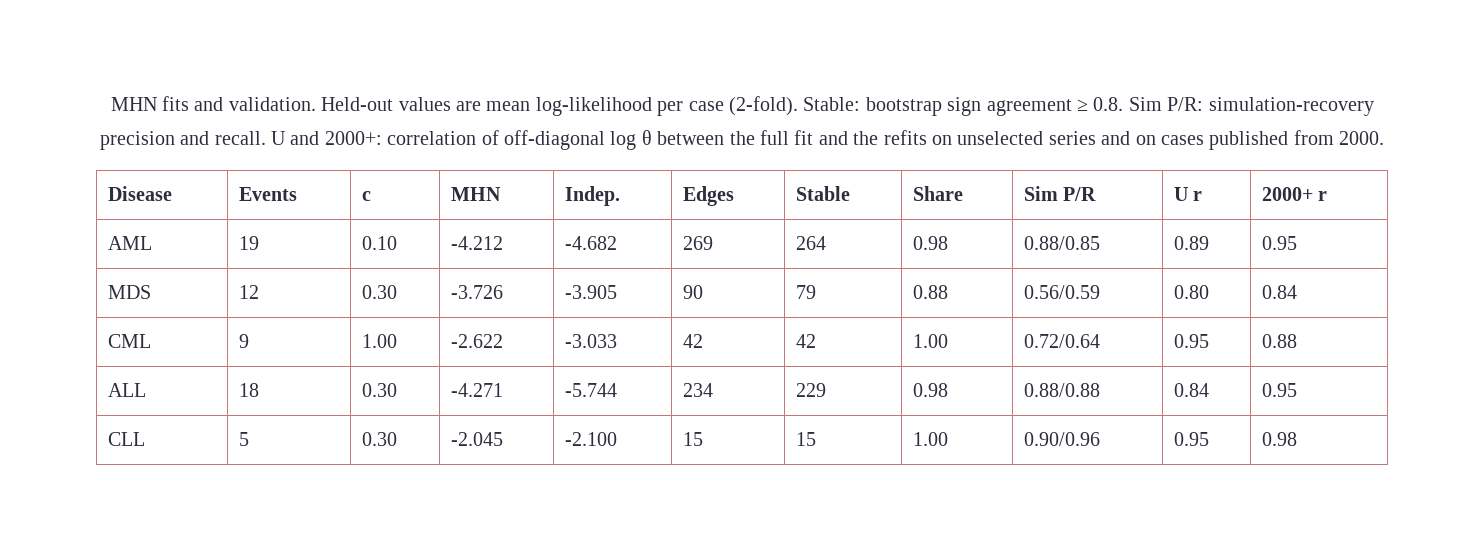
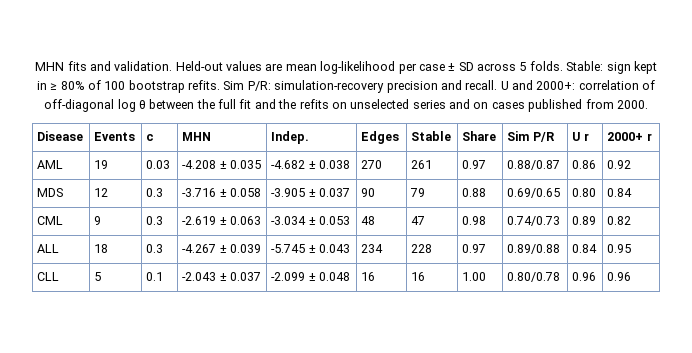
[728,96,1124,116] (2-fold). Stable: bootstrap sign agreement ≥ 0.8. -> [448,61,657,74] [36,80,221,93] ± SD across 5 folds. Stable: sign kept in ≥ 80% of 100 bootstrap refits.
[361,236,397,250] [450,236,503,250] [564,236,617,250] [682,236,713,250] [795,236,826,250] [912,236,948,250] [1023,236,1100,250] [1173,236,1209,250] [1261,236,1297,250] [107,285,151,299] [238,285,259,299] [361,285,397,299] [450,285,503,299] 0.10 | -4.212 | -4.682 | 269 | 264 | 0.98 | 0.88/0.85 | 0.89 | 0.95 // MDS | 12 | 0.30 | -3.726 -> [146,160,171,169] [182,160,261,169] [271,160,350,169] [361,160,383,169] [411,160,433,169] [462,160,487,169] [507,160,561,170] [572,160,597,169] [607,160,632,169] [37,188,64,197] [94,188,109,197] [146,188,164,197] [182,188,261,197] 0.03 | -4.208 ± 0.035 | -4.682 ± 0.038 | 270 | 261 | 0.97 | 0.88/0.87 | 0.86 | 0.92 // MDS | 12 | 0.3 | -3.716 ± 0.058
(617, 292) none -> [308,188,350,197] ± 0.037
[1023,285,1100,299] 0.56/0.59 -> [507,188,561,198] 0.69/0.65
[361,334,397,348] [450,334,503,348] [564,334,617,348] [682,334,703,348] [795,334,816,348] [912,334,948,348] [1023,334,1100,348] [1173,334,1209,348] [1261,334,1297,348] [107,383,146,397] [238,383,259,397] [361,383,397,397] [450,383,503,397] [564,383,617,397] [682,383,713,397] [795,383,826,397] [912,383,948,397] [1023,383,1100,397] [1173,383,1209,397] [1261,383,1297,397] [107,432,145,446] [238,432,249,446] [361,432,397,446] [450,432,503,446] [564,432,617,446] [682,432,703,446] [795,432,816,446] [912,432,948,446] [1023,432,1100,446] [1173,432,1209,446] [1261,432,1297,446] 1.00 | -2.622 | -3.033 | 42 | 42 | 1.00 | 0.72/0.64 | 0.95 | 0.88 // ALL | 18 | 0.30 | -4.271 | -5.744 | 234 | 229 | 0.98 | 0.88/0.88 | 0.84 | 0.95 // CLL | 5 | 0.30 | -2.045 | -2.100 | 15 | 15 | 1.00 | 0.90/0.96 | 0.95 | 0.98 -> [146,216,164,225] [182,216,261,225] [271,216,350,225] [361,216,376,225] [411,216,426,225] [462,216,487,225] [507,216,561,226] [572,216,597,225] [607,216,632,225] [37,244,60,253] [94,244,109,253] [146,244,164,253] [182,244,261,253] [271,244,350,253] [361,244,384,253] [411,244,433,253] [462,244,487,253] [507,244,561,254] [572,244,598,253] [607,244,632,253] [37,272,60,281] [94,272,102,281] [146,272,164,281] [182,272,261,281] [271,272,350,281] [361,272,376,281] [411,272,426,281] [462,272,487,281] [507,272,561,282] [572,272,597,281] [607,272,632,281] 0.3 | -2.619 ± 0.063 | -3.034 ± 0.053 | 48 | 47 | 0.98 | 0.74/0.73 | 0.89 | 0.82 // ALL | 18 | 0.3 | -4.267 ± 0.039 | -5.745 ± 0.043 | 234 | 228 | 0.97 | 0.89/0.88 | 0.84 | 0.95 // CLL | 5 | 0.1 | -2.043 ± 0.037 | -2.099 ± 0.048 | 16 | 16 | 1.00 | 0.80/0.78 | 0.96 | 0.96

